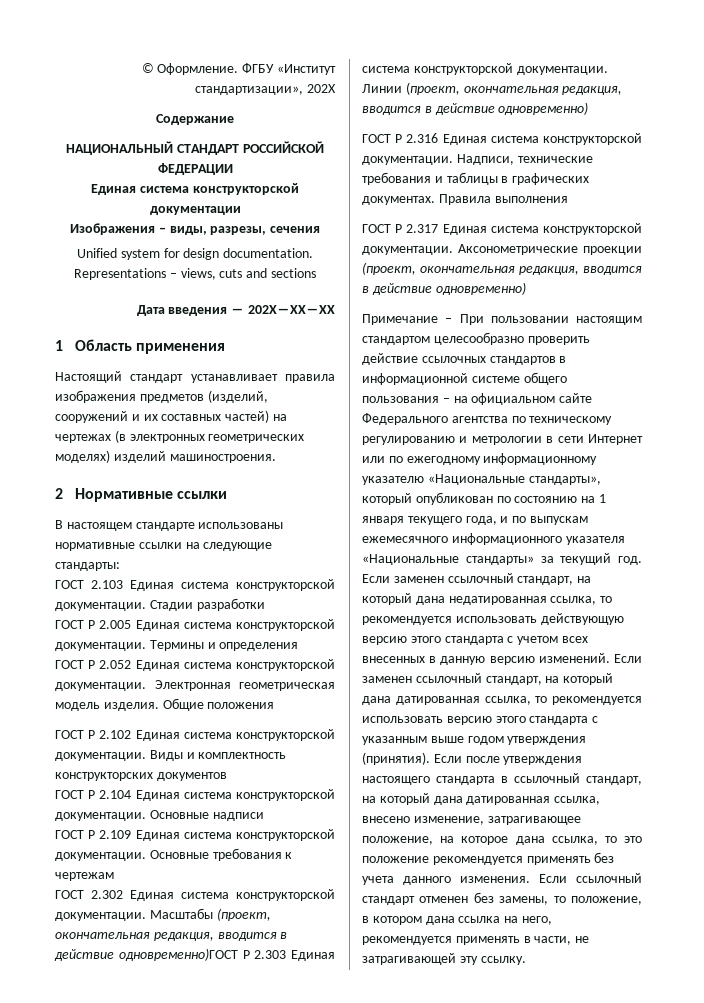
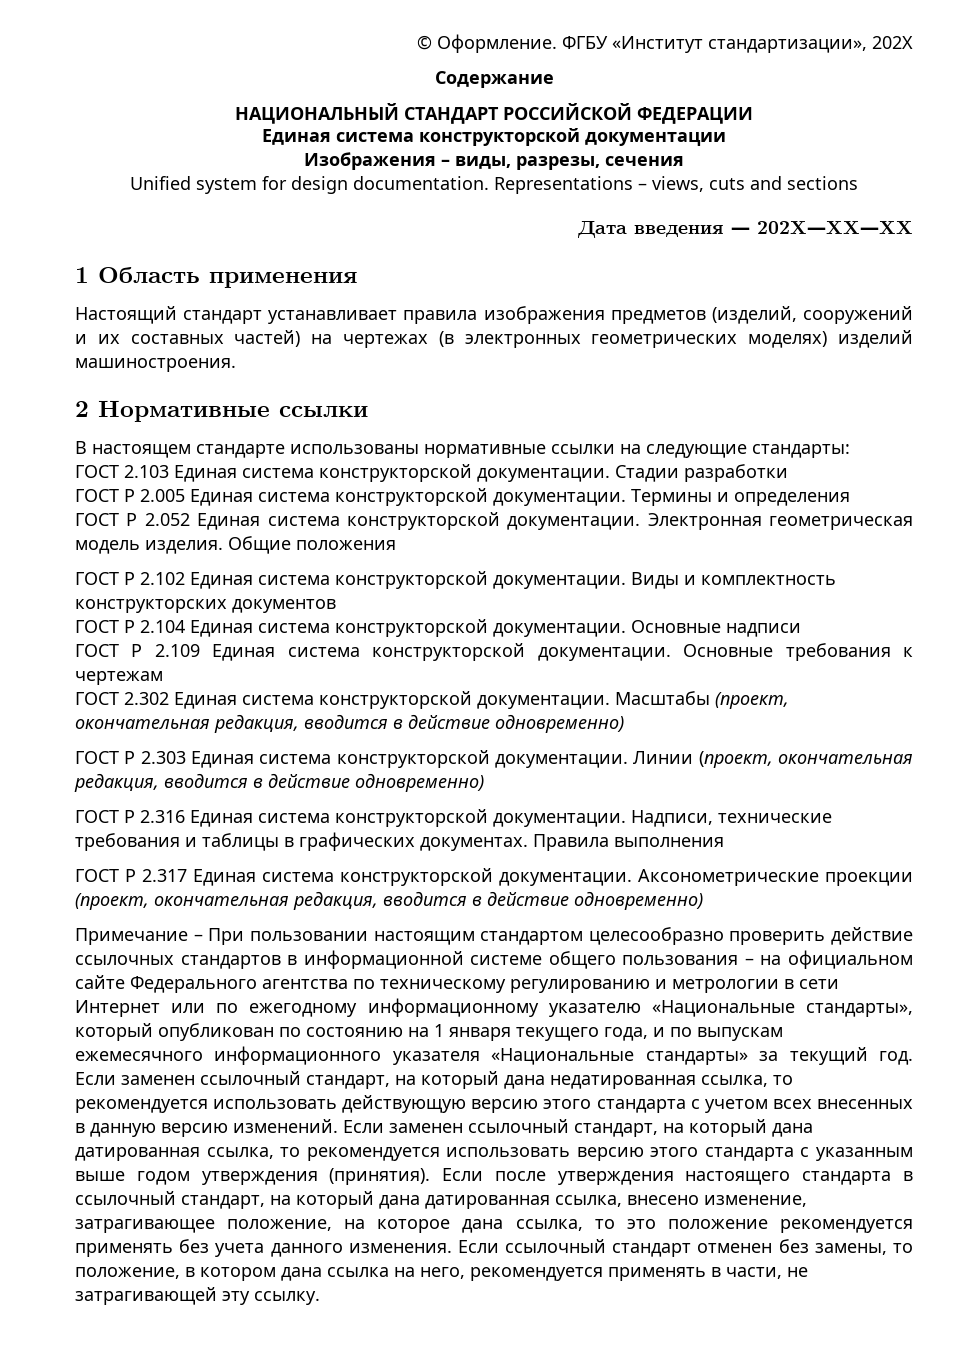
[118,948,238,961] одновременно)ГОСТ -> [495,714,624,733] [75,751,119,764] одновременно) // ГОСТ

